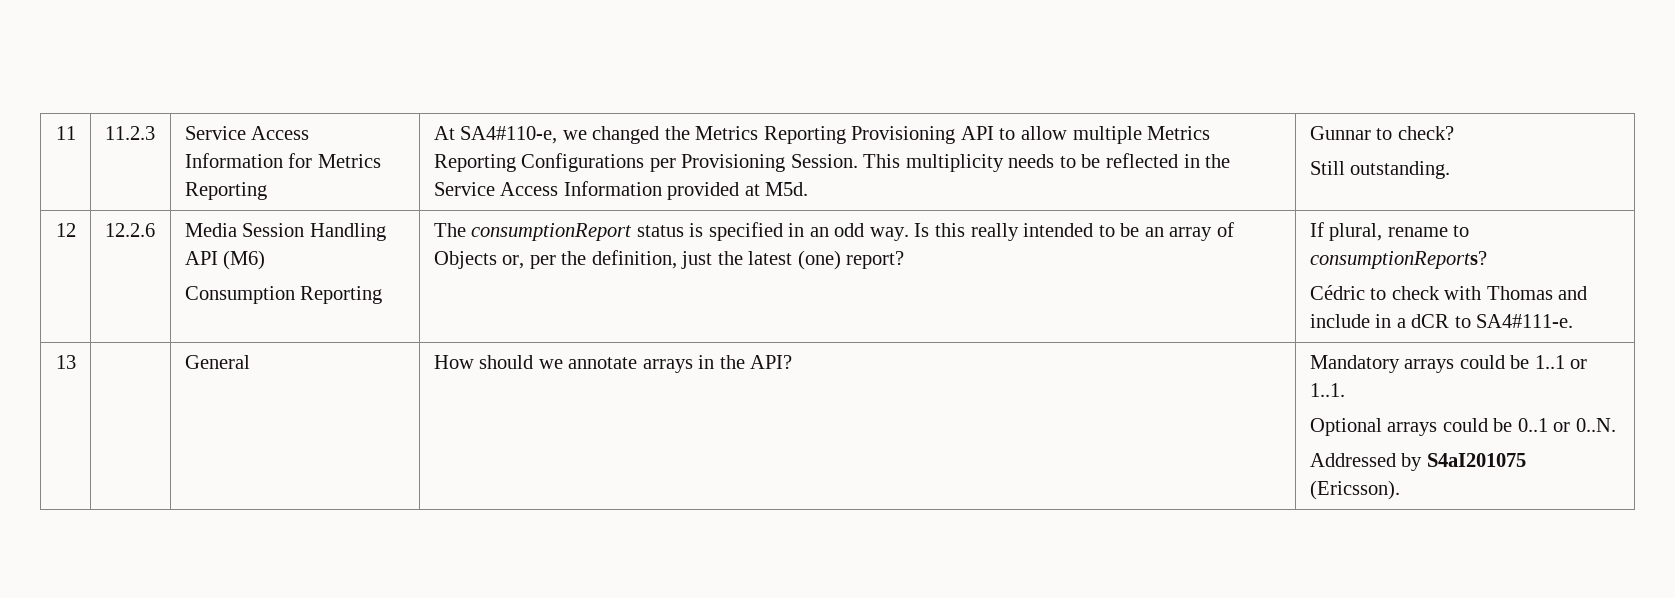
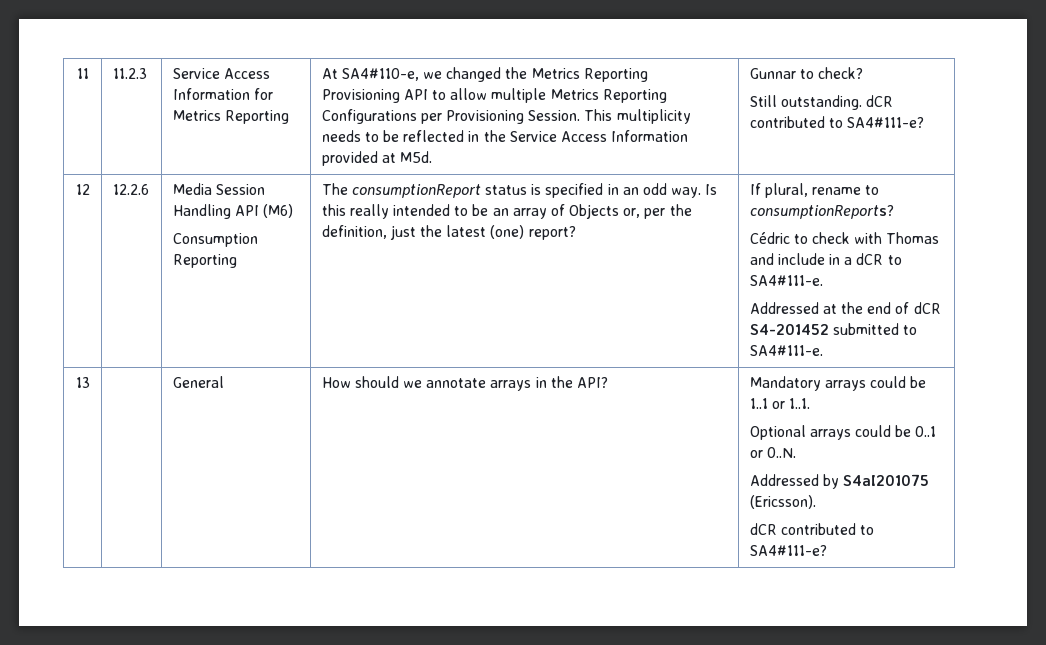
(1451, 170) none -> [865,95,893,107] [749,116,924,128] dCR contributed to SA4#111-e?
(1574, 321) none -> [749,302,941,314] [749,323,917,335] [749,345,823,356] // Addressed at the end of dCR S4-201452 submitted to SA4#111-e.
(1400, 490) none -> [749,523,874,535] [749,545,827,556] // dCR contributed to SA4#111-e?

